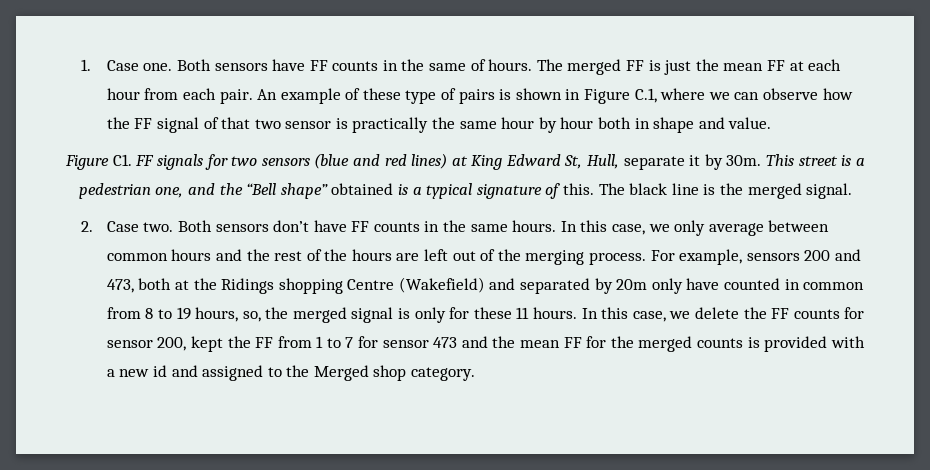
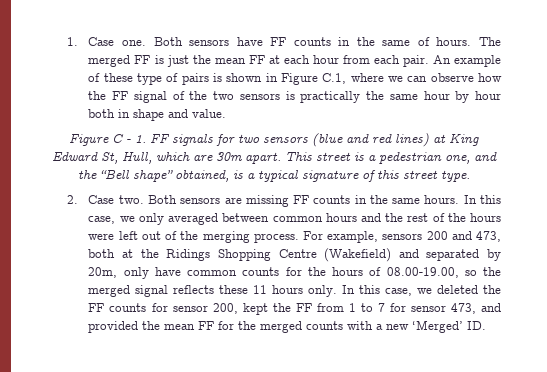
[221,117,332,129] that two sensor -> [189,91,280,100] the two sensors
[112,154,132,166] C1. -> [112,134,146,143] C - 1.
[623,154,762,170] separate it by 30m. -> [155,152,281,164] which are 30m apart.
[331,183,394,195] obtained -> [174,170,229,182] obtained,
[562,183,853,199] this. The black line is the merged signal. -> [376,170,470,182] this street type.
[273,220,347,232] don’t have -> [224,195,289,207] are missing
[708,223,764,236] average -> [168,213,219,225] averaged
[396,253,420,261] are -> [88,233,115,240] were
[278,278,343,294] shopping -> [217,249,271,261] Shopping
[616,279,648,290] 20m -> [88,267,118,278] 20m,
[724,278,865,290] [106,307,739,323] counted in common from 8 to 19 hours, so, the merged signal is only for these 11 hours. In this case, we delete -> [187,267,501,278] [88,285,479,297] common counts for the hours of 08.00-19.00, so the merged signal reflects these 11 hours only. In this case, we deleted
[433,336,488,348] 473 and -> [450,303,502,314] [88,321,139,333] 473, and provided
[747,336,828,352] is provided -> (344, 325) none
[152,365,476,381] id and assigned to the Merged shop category. -> [412,320,487,333] ‘Merged’ ID.

